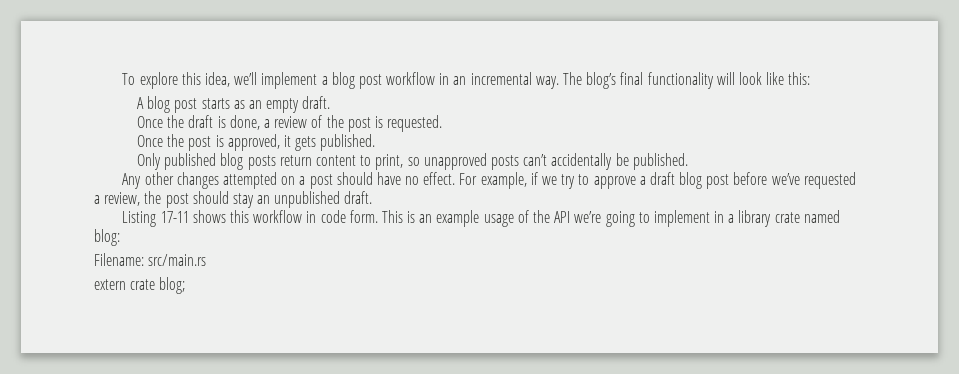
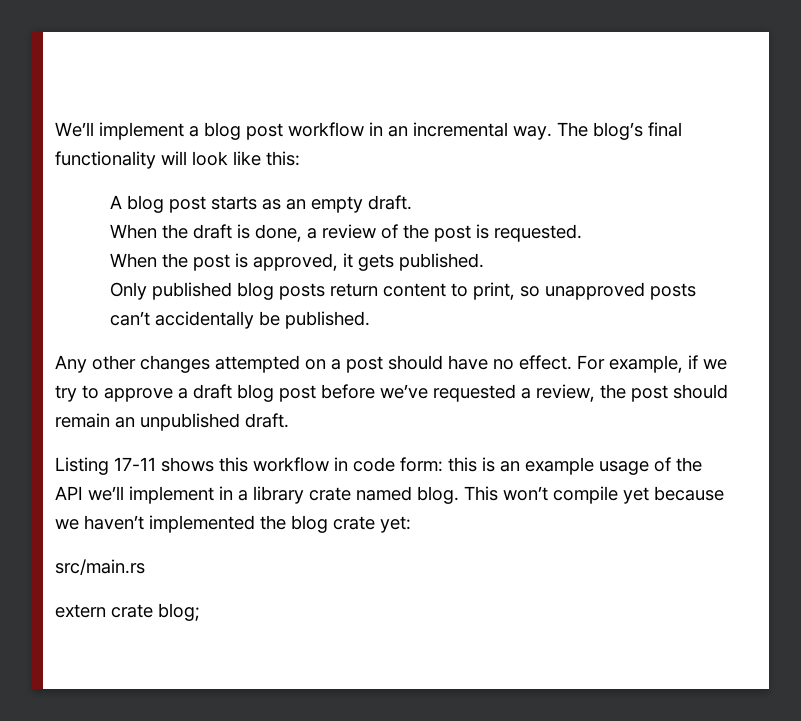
[122,72,258,89] To explore this idea, we’ll -> [55,122,94,137] We’ll
[137,116,164,128] Once -> [110,224,158,239] When
[137,135,164,147] Once -> [110,253,158,268] When
[232,193,254,208] stay -> [55,413,110,428] remain
[349,210,403,223] form. This -> [400,457,477,472] form: this
[574,211,650,227] we’re going to -> [88,486,124,501] we’ll
[94,229,120,246] [94,253,144,266] blog: // Filename: -> [417,486,724,504] [55,515,411,533] blog. This won’t compile yet because we haven’t implemented the blog crate yet: //

